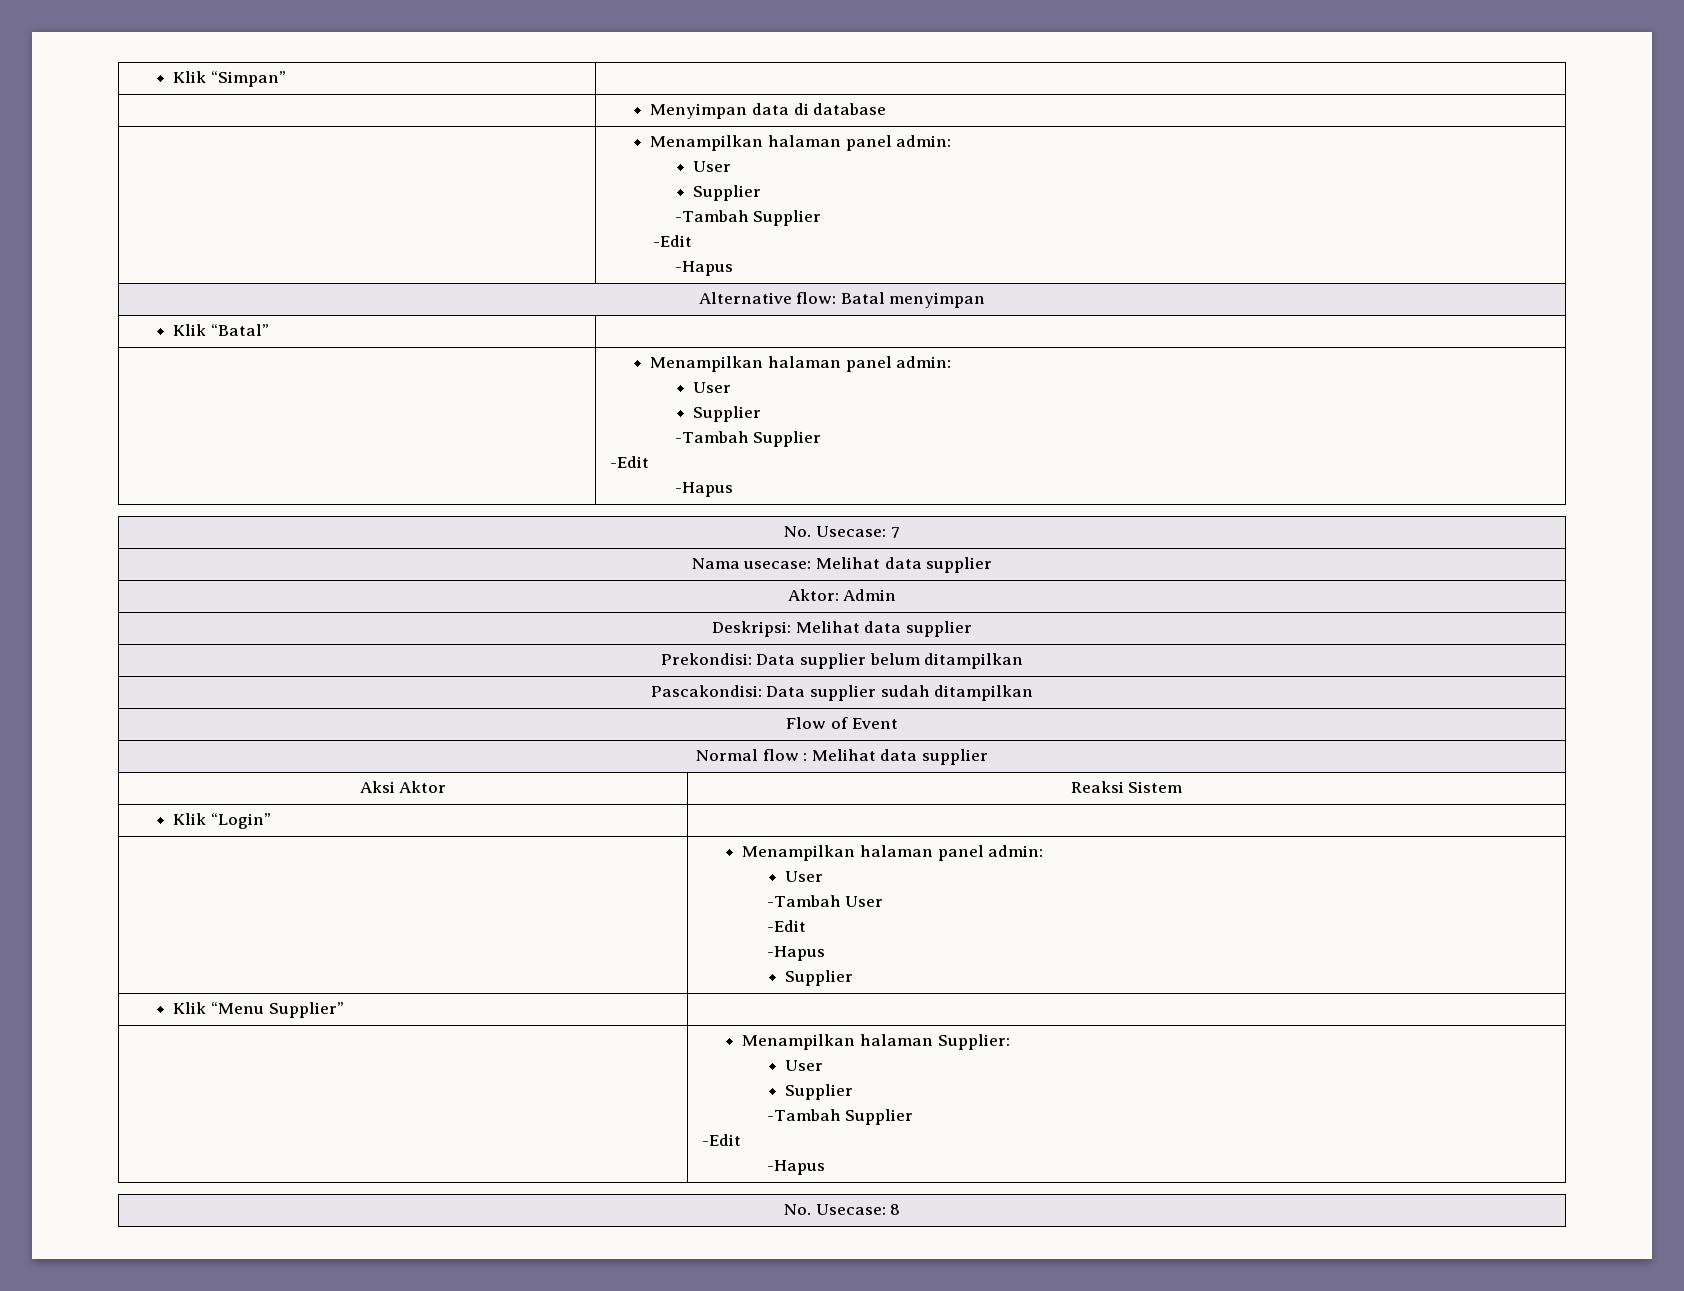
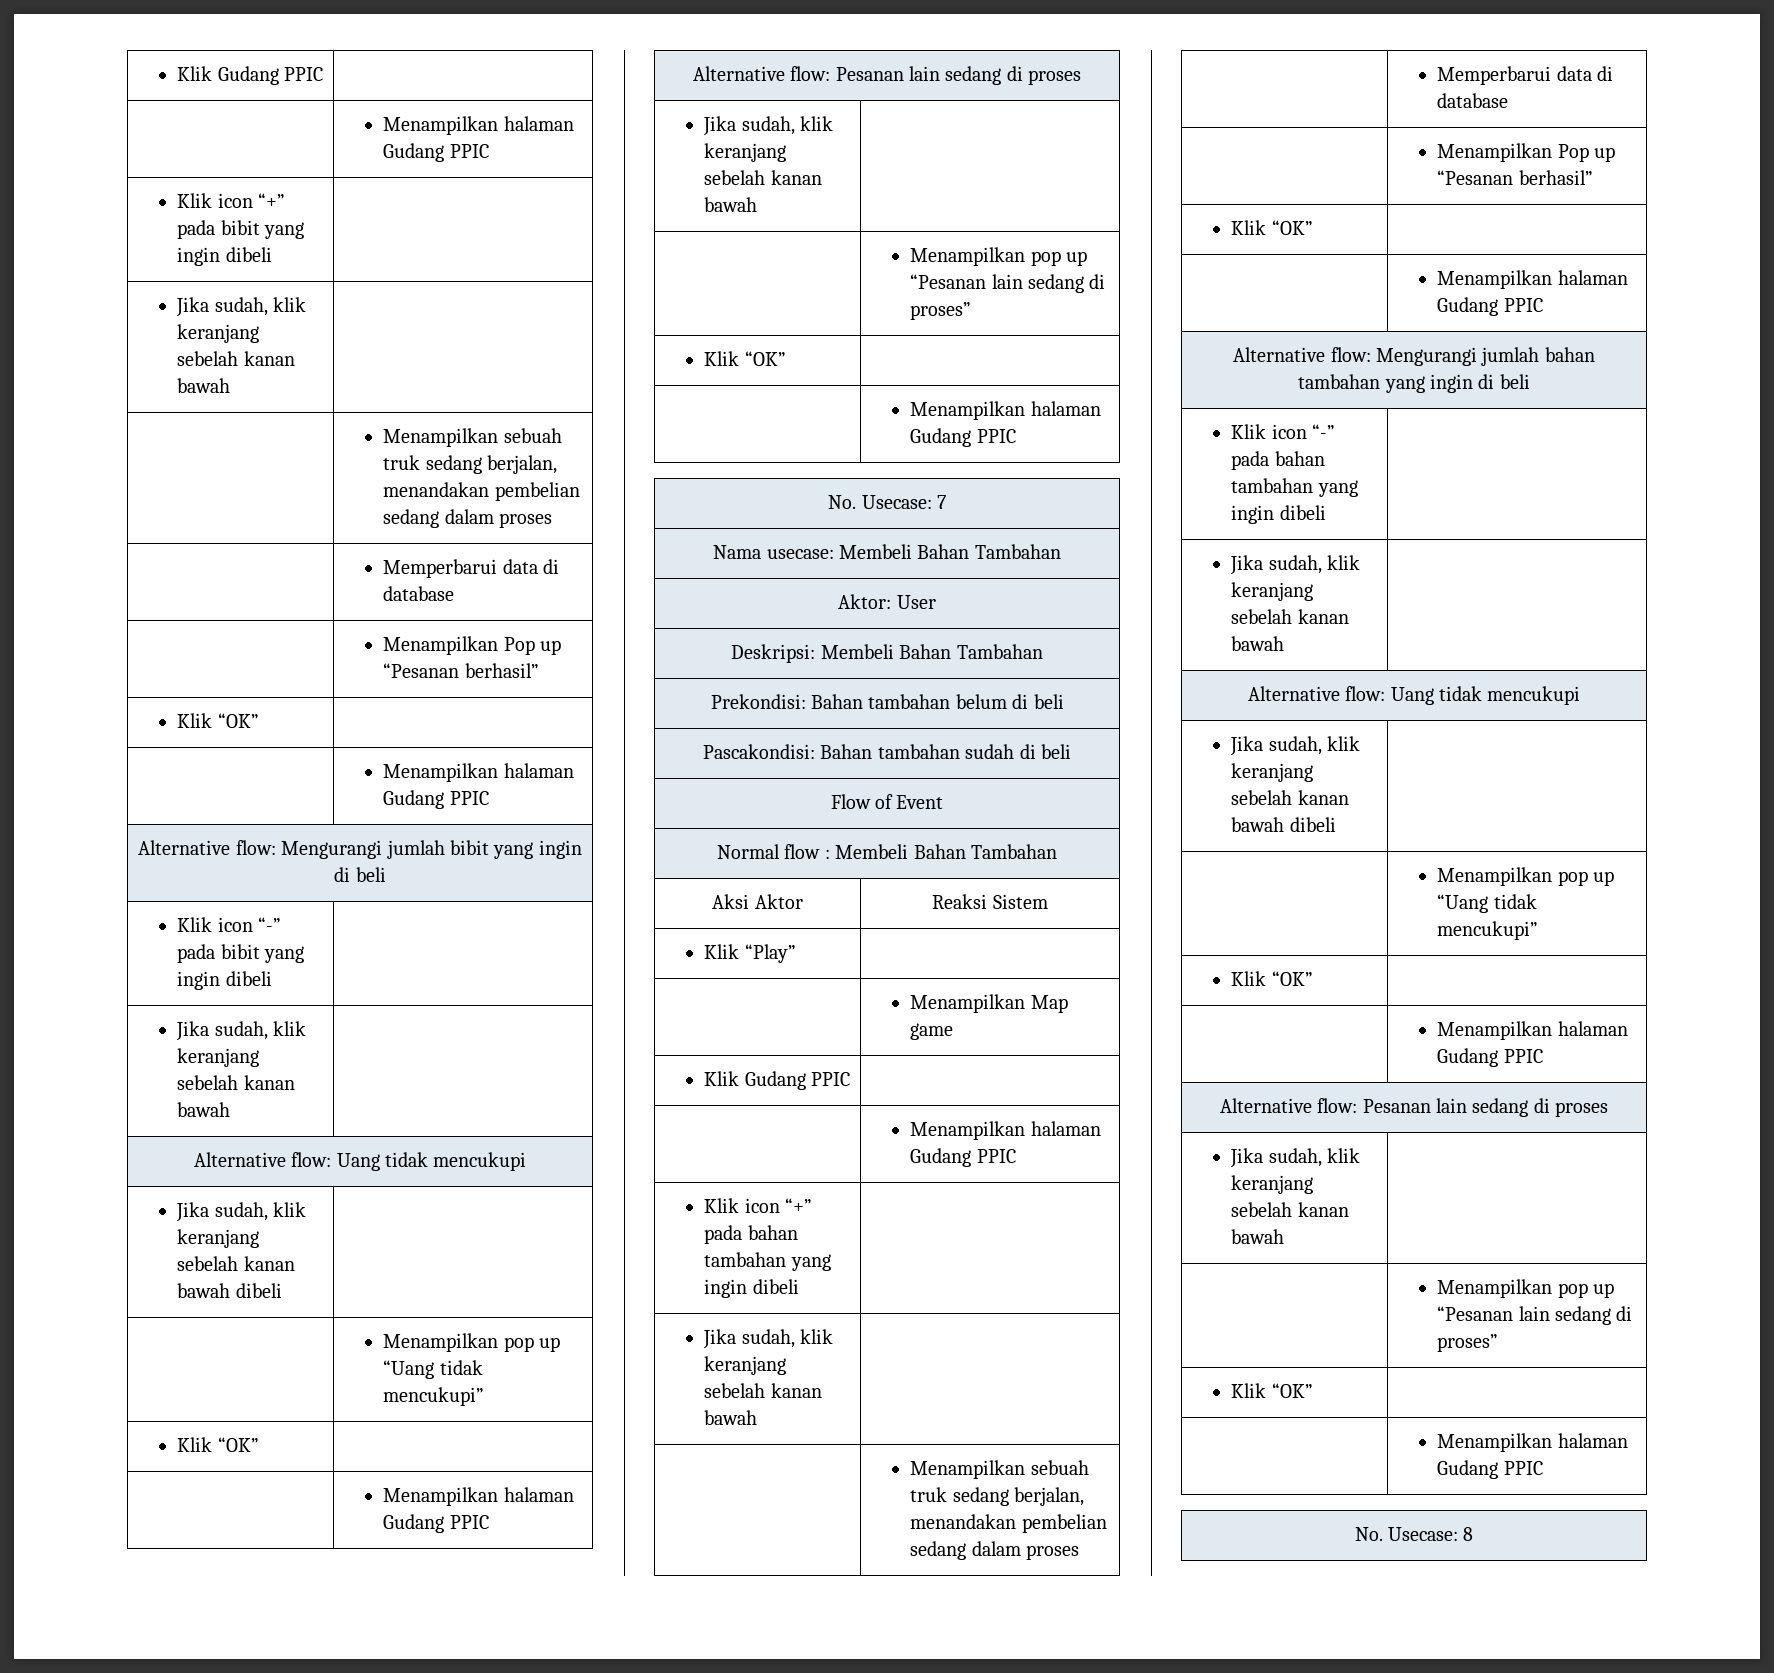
[173,71,286,87] [650,103,887,119] [650,135,952,151] [693,161,732,172] [693,185,762,201] [674,210,822,226] [653,235,693,247] [674,261,733,276] [698,292,986,308] [173,324,269,336] [650,356,952,372] [693,382,732,393] [693,406,762,422] [674,431,822,447] [610,456,650,468] [674,482,733,497] Klik “Simpan” | // | Menyimpan data di database // | Menampilkan halaman panel admin: // User // Supplier // -Tambah Supplier // -Edit // -Hapus // Alternative flow: Batal menyimpan // Klik “Batal” | // | Menampilkan halaman panel admin: // User // Supplier // -Tambah Supplier // -Edit // -Hapus -> [177,66,324,85] [383,116,574,135] [383,143,489,162] [177,193,286,208] [177,220,305,239] [177,247,272,266] [176,297,307,317] [177,324,260,343] [177,351,295,366] [177,378,231,393] [383,428,562,447] [383,455,558,474] [383,482,580,501] [383,509,553,528] [383,559,560,578] [383,586,455,601] [383,636,562,655] [383,663,539,678] [177,713,259,728] [383,763,574,782] [383,790,489,809] [138,840,582,859] [334,867,386,882] [177,917,282,932] [177,944,305,963] [177,971,272,990] [176,1021,307,1041] [177,1048,260,1067] [177,1075,295,1090] [177,1102,231,1117] [193,1152,527,1171] [176,1202,307,1222] [177,1229,260,1248] [177,1256,295,1271] [177,1283,282,1298] [383,1333,561,1352] [383,1360,483,1379] [383,1387,485,1406] [177,1437,259,1452] [383,1487,574,1506] [383,1514,489,1533] [692,66,1082,85] [703,116,834,136] [704,143,787,162] [704,170,822,185] [704,197,758,212] [910,247,1088,266] [910,274,1106,293] [910,302,972,320] [704,351,786,366] [910,401,1101,420] [910,428,1016,447] Klik Gudang PPIC | // | Menampilkan halaman Gudang PPIC // Klik icon “+” pada bibit yang ingin dibeli | // Jika sudah, klik keranjang sebelah kanan bawah | // | Menampilkan sebuah truk sedang berjalan, menandakan pembelian sedang dalam proses // | Memperbarui data di database // | Menampilkan Pop up “Pesanan berhasil” // Klik “OK” | // | Menampilkan halaman Gudang PPIC // Alternative flow: Mengurangi jumlah bibit yang ingin di beli // Klik icon “-” pada bibit yang ingin dibeli | // Jika sudah, klik keranjang sebelah kanan bawah | // Alternative flow: Uang tidak mencukupi // Jika sudah, klik keranjang sebelah kanan bawah dibeli | // | Menampilkan pop up “Uang tidak mencukupi” // Klik “OK” | // | Menampilkan halaman Gudang PPIC // Alternative flow: Pesanan lain sedang di proses // Jika sudah, klik keranjang sebelah kanan bawah | // | Menampilkan pop up “Pesanan lain sedang di proses” // Klik “OK” | // | Menampilkan halaman Gudang PPIC
[816,557,993,573] Melihat data supplier -> [839,544,1061,559] Membeli Bahan Tambahan
[843,589,897,601] Admin -> [896,595,936,609] User
[795,621,972,637] [660,653,1024,669] [650,685,1034,701] Melihat data supplier // Prekondisi: Data supplier belum ditampilkan // Pascakondisi: Data supplier sudah ditampilkan -> [820,644,1043,659] [710,694,1064,709] [703,744,1071,759] Membeli Bahan Tambahan // Prekondisi: Bahan tambahan belum di beli // Pascakondisi: Bahan tambahan sudah di beli
[811,749,988,765] Melihat data supplier -> [835,844,1057,859] Membeli Bahan Tambahan
[210,813,271,829] [742,845,1044,861] [785,871,824,882] [766,895,884,907] [766,920,806,932] [766,946,825,961] [785,970,854,986] [173,1002,344,1018] [742,1034,1010,1050] [785,1060,824,1071] [785,1084,854,1100] [766,1109,914,1125] [702,1134,742,1146] [766,1160,825,1175] “Login” | // | Menampilkan halaman panel admin: // User // -Tambah User // -Edit // -Hapus // Supplier // Klik “Menu Supplier” | // | Menampilkan halaman Supplier: // User // Supplier // -Tambah Supplier // -Edit // -Hapus -> [744,944,796,963] [910,994,1068,1013] [910,1023,954,1040] [704,1071,851,1090] [910,1121,1101,1140] [910,1148,1016,1167] [704,1198,813,1213] [704,1225,798,1244] [704,1252,831,1271] [704,1279,799,1298] [703,1329,834,1349] [704,1356,787,1375] [704,1383,822,1398] [704,1410,758,1425] [910,1460,1089,1479] [910,1487,1085,1506] [910,1514,1107,1533] [910,1541,1080,1560] [1437,66,1614,85] [1437,93,1509,108] [1437,143,1616,162] [1437,170,1593,185] [1231,220,1313,235] [1437,270,1628,289] [1437,297,1543,316] [1233,347,1595,366] [1298,374,1530,393] [1231,424,1336,439] [1231,451,1325,470] [1231,478,1358,497] [1231,505,1326,524] [1230,555,1361,575] [1231,582,1314,601] [1231,609,1349,624] [1231,636,1285,651] [1247,686,1581,705] [1230,736,1361,756] [1231,763,1314,782] [1231,790,1349,805] [1231,817,1336,832] [1437,867,1615,886] [1437,894,1537,913] [1437,921,1539,940] [1231,971,1313,986] [1437,1021,1628,1040] [1437,1048,1543,1067] [1219,1098,1609,1117] [1230,1148,1361,1168] [1231,1175,1314,1194] [1231,1202,1349,1217] [1231,1229,1285,1244] [1437,1279,1615,1298] [1437,1306,1633,1325] [1437,1334,1499,1352] [1231,1383,1313,1398] [1437,1433,1628,1452] [1437,1460,1543,1479] “Play” | // | Menampilkan Map game // Klik Gudang PPIC | // | Menampilkan halaman Gudang PPIC // Klik icon “+” pada bahan tambahan yang ingin dibeli | // Jika sudah, klik keranjang sebelah kanan bawah | // | Menampilkan sebuah truk sedang berjalan, menandakan pembelian sedang dalam proses // | Memperbarui data di database // | Menampilkan Pop up “Pesanan berhasil” // Klik “OK” | // | Menampilkan halaman Gudang PPIC // Alternative flow: Mengurangi jumlah bahan tambahan yang ingin di beli // Klik icon “-” pada bahan tambahan yang ingin dibeli | // Jika sudah, klik keranjang sebelah kanan bawah | // Alternative flow: Uang tidak mencukupi // Jika sudah, klik keranjang sebelah kanan bawah dibeli | // | Menampilkan pop up “Uang tidak mencukupi” // Klik “OK” | // | Menampilkan halaman Gudang PPIC // Alternative flow: Pesanan lain sedang di proses // Jika sudah, klik keranjang sebelah kanan bawah | // | Menampilkan pop up “Pesanan lain sedang di proses” // Klik “OK” | // | Menampilkan halaman Gudang PPIC

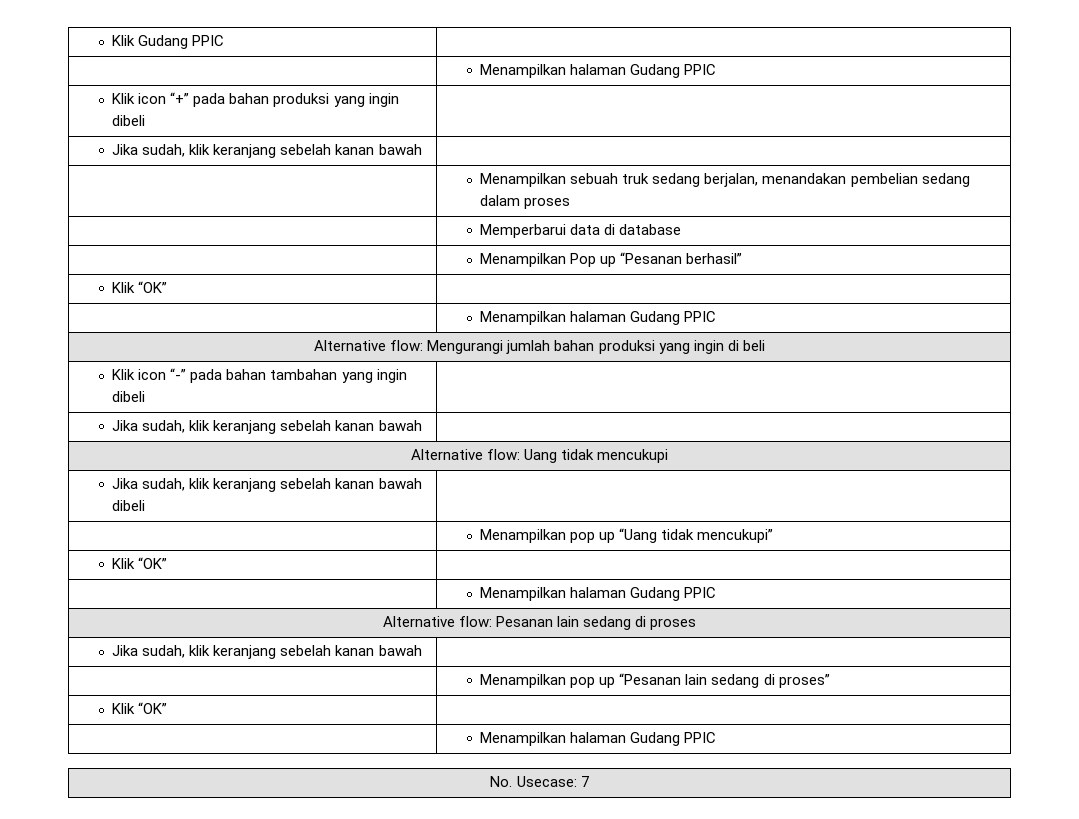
[177,66,324,85] [383,116,574,135] [383,143,489,162] [177,193,286,208] [177,220,305,239] [177,247,272,266] [176,297,307,317] [177,324,260,343] [177,351,295,366] [177,378,231,393] [383,428,562,447] [383,455,558,474] [383,482,580,501] [383,509,553,528] [383,559,560,578] [383,586,455,601] [383,636,562,655] [383,663,539,678] [177,713,259,728] [383,763,574,782] [383,790,489,809] [138,840,582,859] [334,867,386,882] [177,917,282,932] [177,944,305,963] [177,971,272,990] [176,1021,307,1041] [177,1048,260,1067] [177,1075,295,1090] [177,1102,231,1117] [193,1152,527,1171] [176,1202,307,1222] [177,1229,260,1248] [177,1256,295,1271] [177,1283,282,1298] [383,1333,561,1352] [383,1360,483,1379] [383,1387,485,1406] [177,1437,259,1452] [383,1487,574,1506] [383,1514,489,1533] [692,66,1082,85] [703,116,834,136] [704,143,787,162] [704,170,822,185] [704,197,758,212] [910,247,1088,266] [910,274,1106,293] [910,302,972,320] [704,351,786,366] [910,401,1101,420] [910,428,1016,447] [828,495,946,509] [713,544,1061,559] [838,594,936,609] [731,644,1043,663] [710,694,1064,709] [703,744,1071,759] [830,794,944,809] [717,844,1057,859] [712,894,803,909] [932,894,1048,909] [704,944,796,963] [910,994,1068,1013] [910,1023,954,1040] [704,1071,851,1090] [910,1121,1101,1140] [910,1148,1016,1167] Klik Gudang PPIC | // | Menampilkan halaman Gudang PPIC // Klik icon “+” pada bibit yang ingin dibeli | // Jika sudah, klik keranjang sebelah kanan bawah | // | Menampilkan sebuah truk sedang berjalan, menandakan pembelian sedang dalam proses // | Memperbarui data di database // | Menampilkan Pop up “Pesanan berhasil” // Klik “OK” | // | Menampilkan halaman Gudang PPIC // Alternative flow: Mengurangi jumlah bibit yang ingin di beli // Klik icon “-” pada bibit yang ingin dibeli | // Jika sudah, klik keranjang sebelah kanan bawah | // Alternative flow: Uang tidak mencukupi // Jika sudah, klik keranjang sebelah kanan bawah dibeli | // | Menampilkan pop up “Uang tidak mencukupi” // Klik “OK” | // | Menampilkan halaman Gudang PPIC // Alternative flow: Pesanan lain sedang di proses // Jika sudah, klik keranjang sebelah kanan bawah | // | Menampilkan pop up “Pesanan lain sedang di proses” // Klik “OK” | // | Menampilkan halaman Gudang PPIC // No. Usecase: 7 // Nama usecase: Membeli Bahan Tambahan // Aktor: User // Deskripsi: Membeli Bahan Tambahan // Prekondisi: Bahan tambahan belum di beli // Pascakondisi: Bahan tambahan sudah di beli // Flow of Event // Normal flow : Membeli Bahan Tambahan // Aksi Aktor | Reaksi Sistem // Klik “Play” | // | Menampilkan Map game // Klik Gudang PPIC | // | Menampilkan halaman Gudang PPIC -> [112,35,225,49] [480,64,717,78] Klik Gudang PPIC | // | Menampilkan halaman Gudang PPIC
[704,1252,787,1267] tambahan -> [273,93,330,107] produksi
[1298,374,1381,389] tambahan -> [598,340,655,354] produksi
[1463,1527,1474,1541] 8 -> [580,776,589,787] 7

